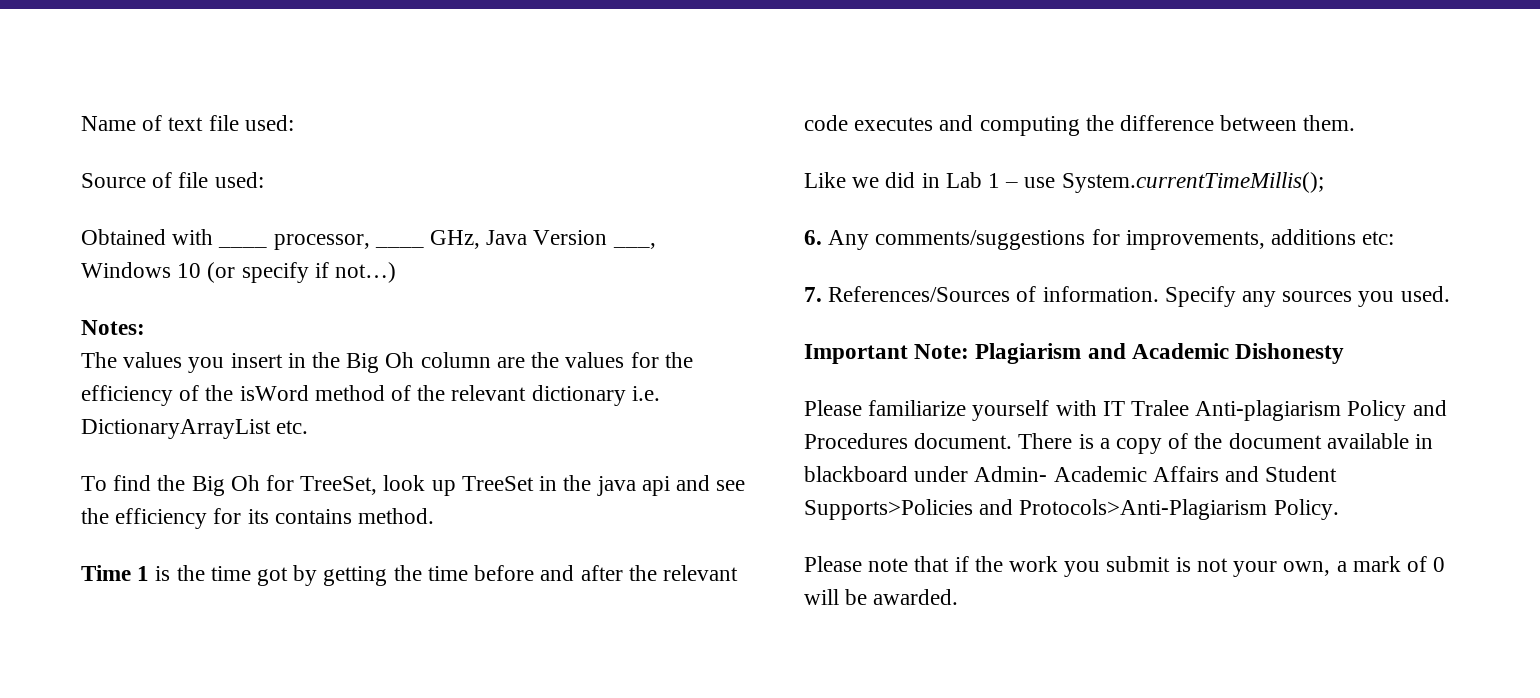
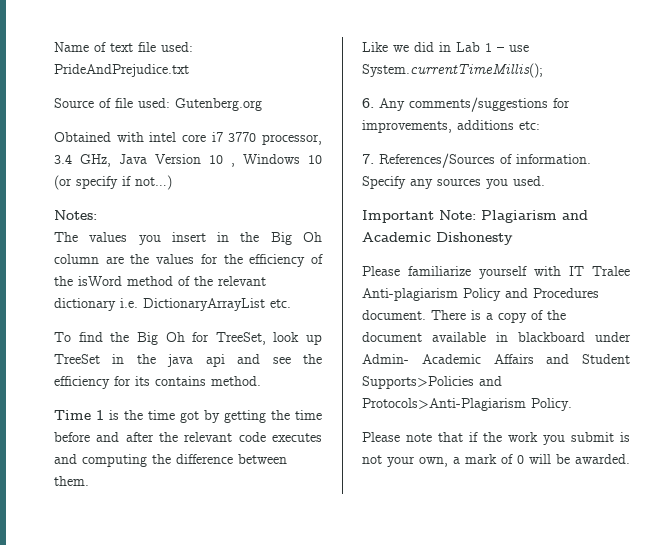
(294, 123) none -> [54,64,189,77] PrideAndPrejudice.txt
(264, 180) none -> [175,98,262,111] Gutenberg.org
[218,234,424,250] ____ processor, ____ -> [149,132,322,145] [54,154,72,164] intel core i7 3770 processor, 3.4
[612,243,656,249] ___, -> [209,155,235,167] 10 ,

